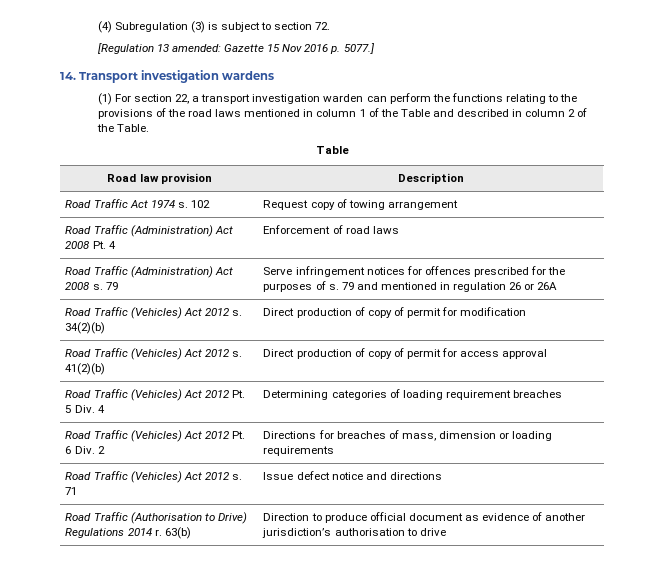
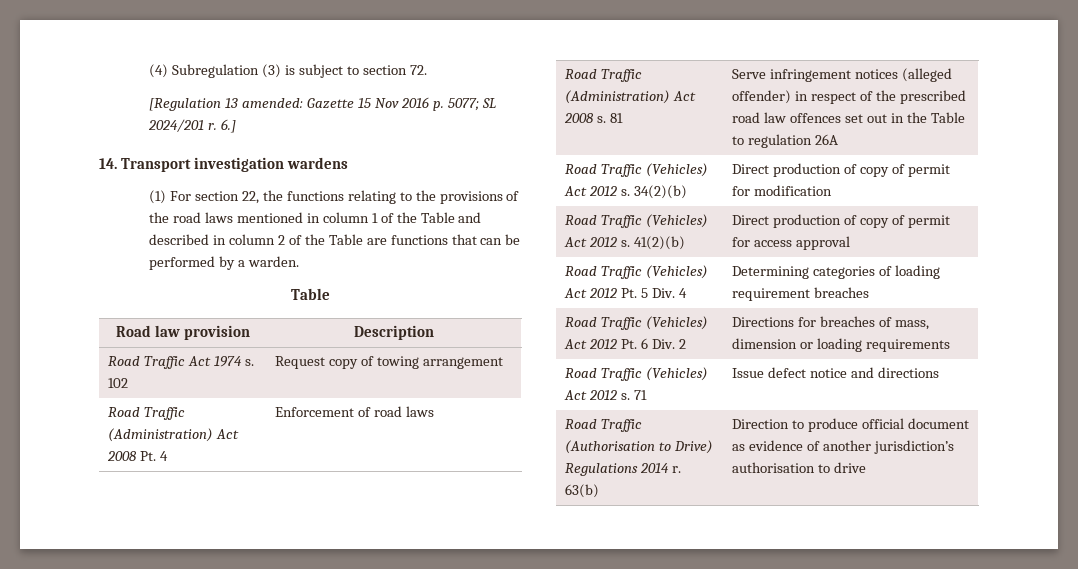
[343,43,375,54] 5077.] -> [447,98,496,111] [148,119,237,133] 5077; SL 2024/201 r. 6.]
[192,93,431,104] a transport investigation warden can perform -> (260, 197) none
[116,124,149,132] Table. -> [328,234,521,245] [149,256,300,270] Table are functions that can be performed by a warden.
[105,282,118,290] 79 -> [610,113,624,123] 81
[406,266,566,277] [263,281,535,292] for offences prescribed for the purposes of s. 79 and mentioned in regulation 26 or -> [902,68,953,82] [732,90,966,104] [732,112,965,123] [732,134,813,148] (alleged offender) in respect of the prescribed road law offences set out in the Table to regulation

